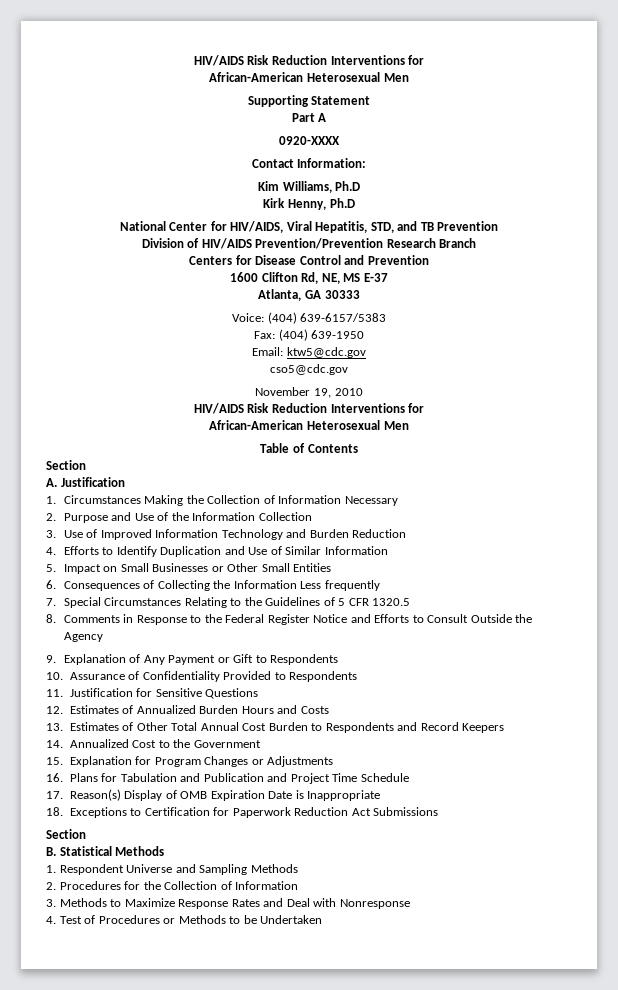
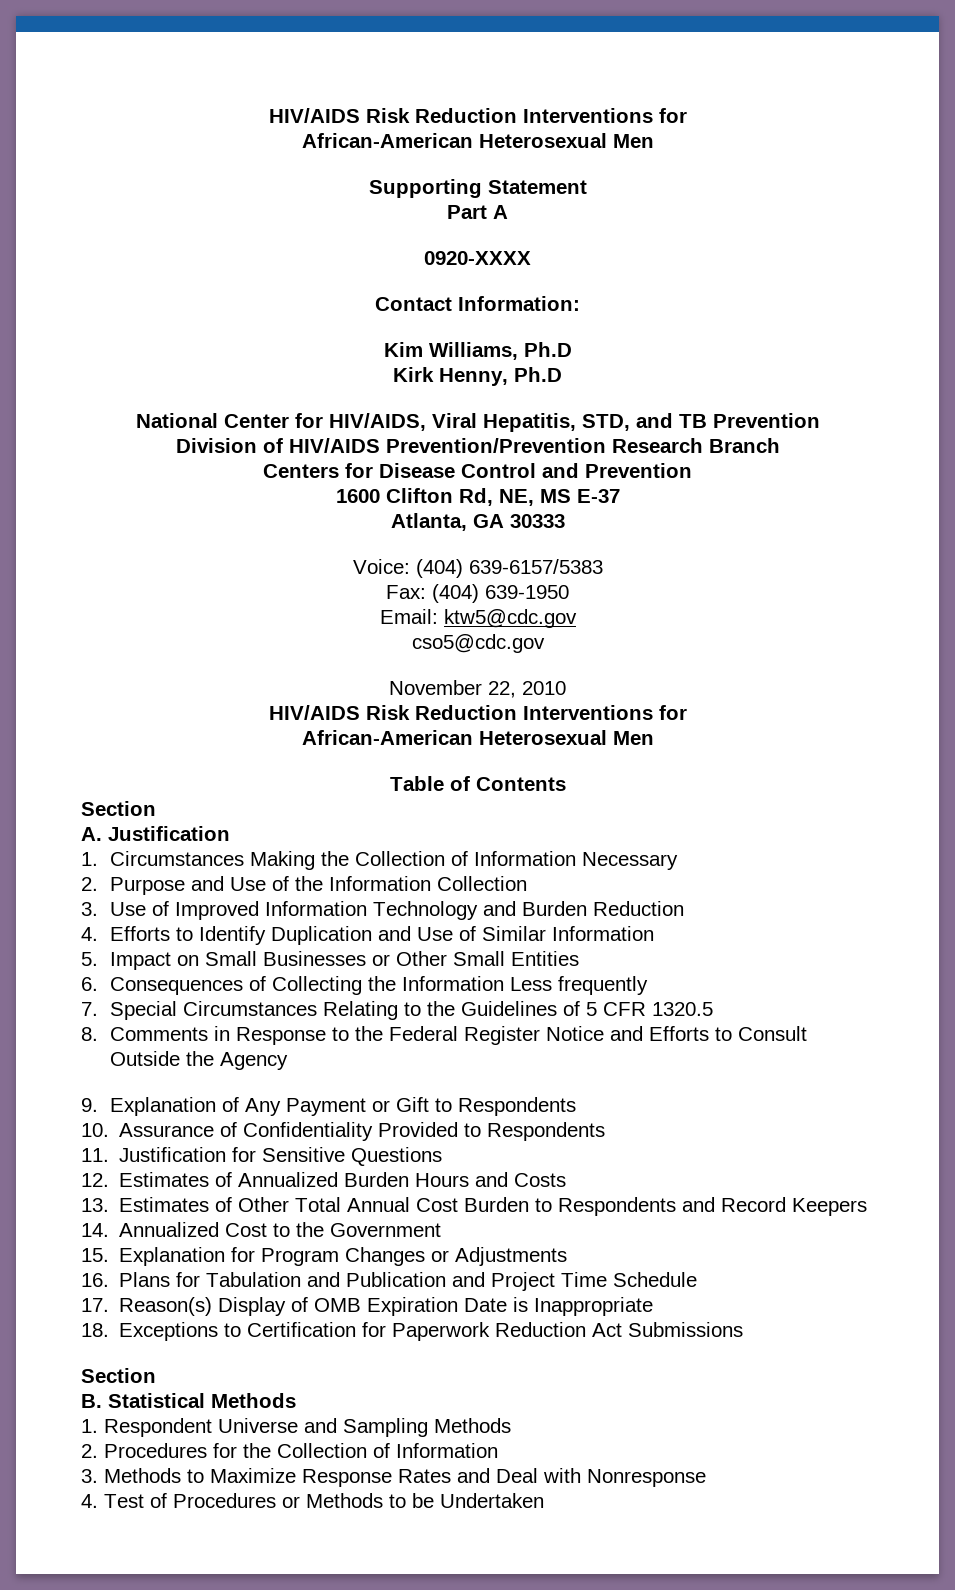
[314,388,331,398] 19, -> [488,681,516,698] 22,

